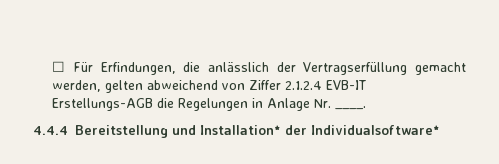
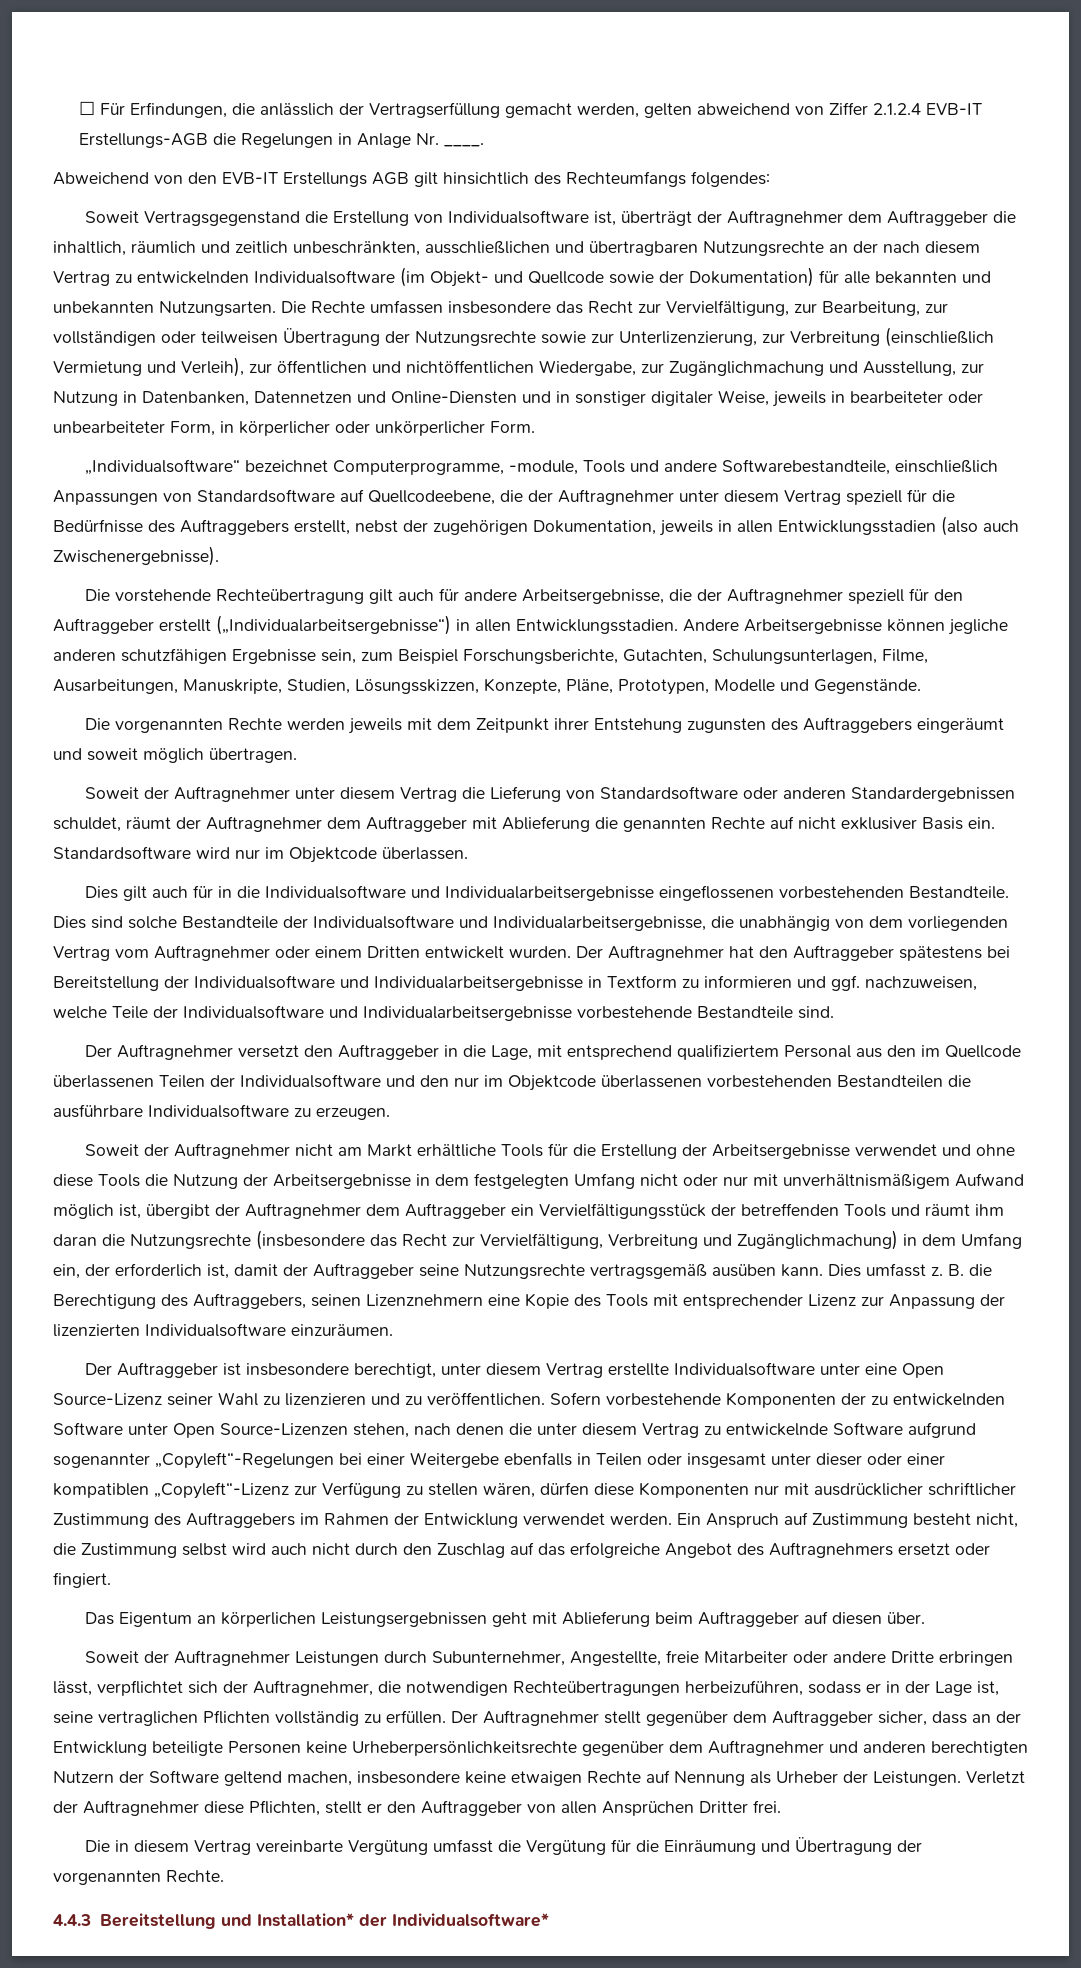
[33,126,68,135] 4.4.4 -> [53,171,770,187] [85,210,1017,226] [53,241,980,256] [53,267,991,287] [53,300,948,316] [53,327,994,347] [53,357,984,377] [53,390,983,407] [53,421,535,436] [85,459,999,475] [53,489,955,505] [53,516,1019,536] [53,546,219,566] [85,588,964,604] [53,615,1008,635] [53,648,928,664] [53,678,921,695] [85,717,1005,734] [53,748,297,763] [85,786,1016,802] [53,816,995,832] [53,846,468,863] [85,885,1010,901] [53,915,1008,931] [53,945,1010,961] [53,975,977,991] [53,1005,834,1021] [85,1044,1022,1060] [53,1074,971,1091] [53,1104,390,1120] [85,1143,1016,1159] [53,1173,1024,1189] [53,1203,1004,1219] [53,1230,1022,1250] [53,1263,992,1279] [53,1293,1005,1309] [53,1323,393,1337] [85,1362,945,1378] [53,1392,1005,1408] [53,1422,976,1438] [53,1452,945,1469] [53,1482,1016,1499] [53,1512,1018,1528] [53,1542,990,1558] [53,1572,111,1588] [85,1611,926,1627] [85,1650,1014,1666] [53,1680,999,1696] [53,1710,1021,1726] [53,1740,1028,1756] [53,1770,1025,1786] [53,1800,781,1816] [85,1837,923,1855] [53,1870,224,1885] [53,1914,91,1926] Abweichend von den EVB-IT Erstellungs AGB gilt hinsichtlich des Rechteumfangs folgendes: // Soweit Vertragsgegenstand die Erstellung von Individualsoftware ist, überträgt der Auftragnehmer dem Auftraggeber die inhaltlich, räumlich und zeitlich unbeschränkten, ausschließlichen und übertragbaren Nutzungsrechte an der nach diesem Vertrag zu entwickelnden Individualsoftware (im Objekt- und Quellcode sowie der Dokumentation) für alle bekannten und unbekannten Nutzungsarten. Die Rechte umfassen insbesondere das Recht zur Vervielfältigung, zur Bearbeitung, zur vollständigen oder teilweisen Übertragung der Nutzungsrechte sowie zur Unterlizenzierung, zur Verbreitung (einschließlich Vermietung und Verleih), zur öffentlichen und nichtöffentlichen Wiedergabe, zur Zugänglichmachung und Ausstellung, zur Nutzung in Datenbanken, Datennetzen und Online-Diensten und in sonstiger digitaler Weise, jeweils in bearbeiteter oder unbearbeiteter Form, in körperlicher oder unkörperlicher Form. // „Individualsoftware“ bezeichnet Computerprogramme, -module, Tools und andere Softwarebestandteile, einschließlich Anpassungen von Standardsoftware auf Quellcodeebene, die der Auftragnehmer unter diesem Vertrag speziell für die Bedürfnisse des Auftraggebers erstellt, nebst der zugehörigen Dokumentation, jeweils in allen Entwicklungsstadien (also auch Zwischenergebnisse). // Die vorstehende Rechteübertragung gilt auch für andere Arbeitsergebnisse, die der Auftragnehmer speziell für den Auftraggeber erstellt („Individualarbeitsergebnisse“) in allen Entwicklungsstadien. Andere Arbeitsergebnisse können jegliche anderen schutzfähigen Ergebnisse sein, zum Beispiel Forschungsberichte, Gutachten, Schulungsunterlagen, Filme, Ausarbeitungen, Manuskripte, Studien, Lösungsskizzen, Konzepte, Pläne, Prototypen, Modelle und Gegenstände. // Die vorgenannten Rechte werden jeweils mit dem Zeitpunkt ihrer Entstehung zugunsten des Auftraggebers eingeräumt und soweit möglich übertragen. // Soweit der Auftragnehmer unter diesem Vertrag die Lieferung von Standardsoftware oder anderen Standardergebnissen schuldet, räumt der Auftragnehmer dem Auftraggeber mit Ablieferung die genannten Rechte auf nicht exklusiver Basis ein. Standardsoftware wird nur im Objektcode überlassen. // Dies gilt auch für in die Individualsoftware und Individualarbeitsergebnisse eingeflossenen vorbestehenden Bestandteile. Dies sind solche Bestandteile der Individualsoftware und Individualarbeitsergebnisse, die unabhängig von dem vorliegenden Vertrag vom Auftragnehmer oder einem Dritten entwickelt wurden. Der Auftragnehmer hat den Auftraggeber spätestens bei Bereitstellung der Individualsoftware und Individualarbeitsergebnisse in Textform zu informieren und ggf. nachzuweisen, welche Teile der Individualsoftware und Individualarbeitsergebnisse vorbestehende Bestandteile sind. // Der Auftragnehmer versetzt den Auftraggeber in die Lage, mit entsprechend qualifiziertem Personal aus den im Quellcode überlassenen Teilen der Individualsoftware und den nur im Objektcode überlassenen vorbestehenden Bestandteilen die ausführbare Individualsoftware zu erzeugen. // Soweit der Auftragnehmer nicht am Markt erhältliche Tools für die Erstellung der Arbeitsergebnisse verwendet und ohne diese Tools die Nutzung der Arbeitsergebnisse in dem festgelegten Umfang nicht oder nur mit unverhältnismäßigem Aufwand möglich ist, übergibt der Auftragnehmer dem Auftraggeber ein Vervielfältigungsstück der betreffenden Tools und räumt ihm daran die Nutzungsrechte (insbesondere das Recht zur Vervielfältigung, Verbreitung und Zugänglichmachung) in dem Umfang ein, der erforderlich ist, damit der Auftraggeber seine Nutzungsrechte vertragsgemäß ausüben kann. Dies umfasst z. B. die Berechtigung des Auftraggebers, seinen Lizenznehmern eine Kopie des Tools mit entsprechender Lizenz zur Anpassung der lizenzierten Individualsoftware einzuräumen. // Der Auftraggeber ist insbesondere berechtigt, unter diesem Vertrag erstellte Individualsoftware unter eine Open Source-Lizenz seiner Wahl zu lizenzieren und zu veröffentlichen. Sofern vorbestehende Komponenten der zu entwickelnden Software unter Open Source-Lizenzen stehen, nach denen die unter diesem Vertrag zu entwickelnde Software aufgrund sogenannter „Copyleft“-Regelungen bei einer Weitergebe ebenfalls in Teilen oder insgesamt unter dieser oder einer kompatiblen „Copyleft“-Lizenz zur Verfügung zu stellen wären, dürfen diese Komponenten nur mit ausdrücklicher schriftlicher Zustimmung des Auftraggebers im Rahmen der Entwicklung verwendet werden. Ein Anspruch auf Zustimmung besteht nicht, die Zustimmung selbst wird auch nicht durch den Zuschlag auf das erfolgreiche Angebot des Auftragnehmers ersetzt oder fingiert. // Das Eigentum an körperlichen Leistungsergebnissen geht mit Ablieferung beim Auftraggeber auf diesen über. // Soweit der Auftragnehmer Leistungen durch Subunternehmer, Angestellte, freie Mitarbeiter oder andere Dritte erbringen lässt, verpflichtet sich der Auftragnehmer, die notwendigen Rechteübertragungen herbeizuführen, sodass er in der Lage ist, seine vertraglichen Pflichten vollständig zu erfüllen. Der Auftragnehmer stellt gegenüber dem Auftraggeber sicher, dass an der Entwicklung beteiligte Personen keine Urheberpersönlichkeitsrechte gegenüber dem Auftragnehmer und anderen berechtigten Nutzern der Software geltend machen, insbesondere keine etwaigen Rechte auf Nennung als Urheber der Leistungen. Verletzt der Auftragnehmer diese Pflichten, stellt er den Auftraggeber von allen Ansprüchen Dritter frei. // Die in diesem Vertrag vereinbarte Vergütung umfasst die Vergütung für die Einräumung und Übertragung der vorgenannten Rechte. // 4.4.3

